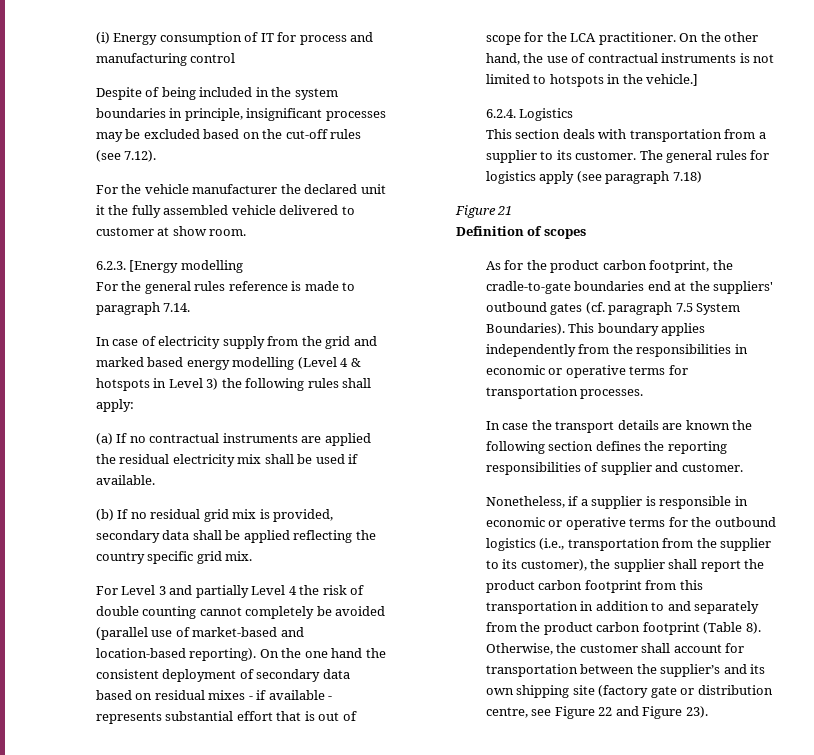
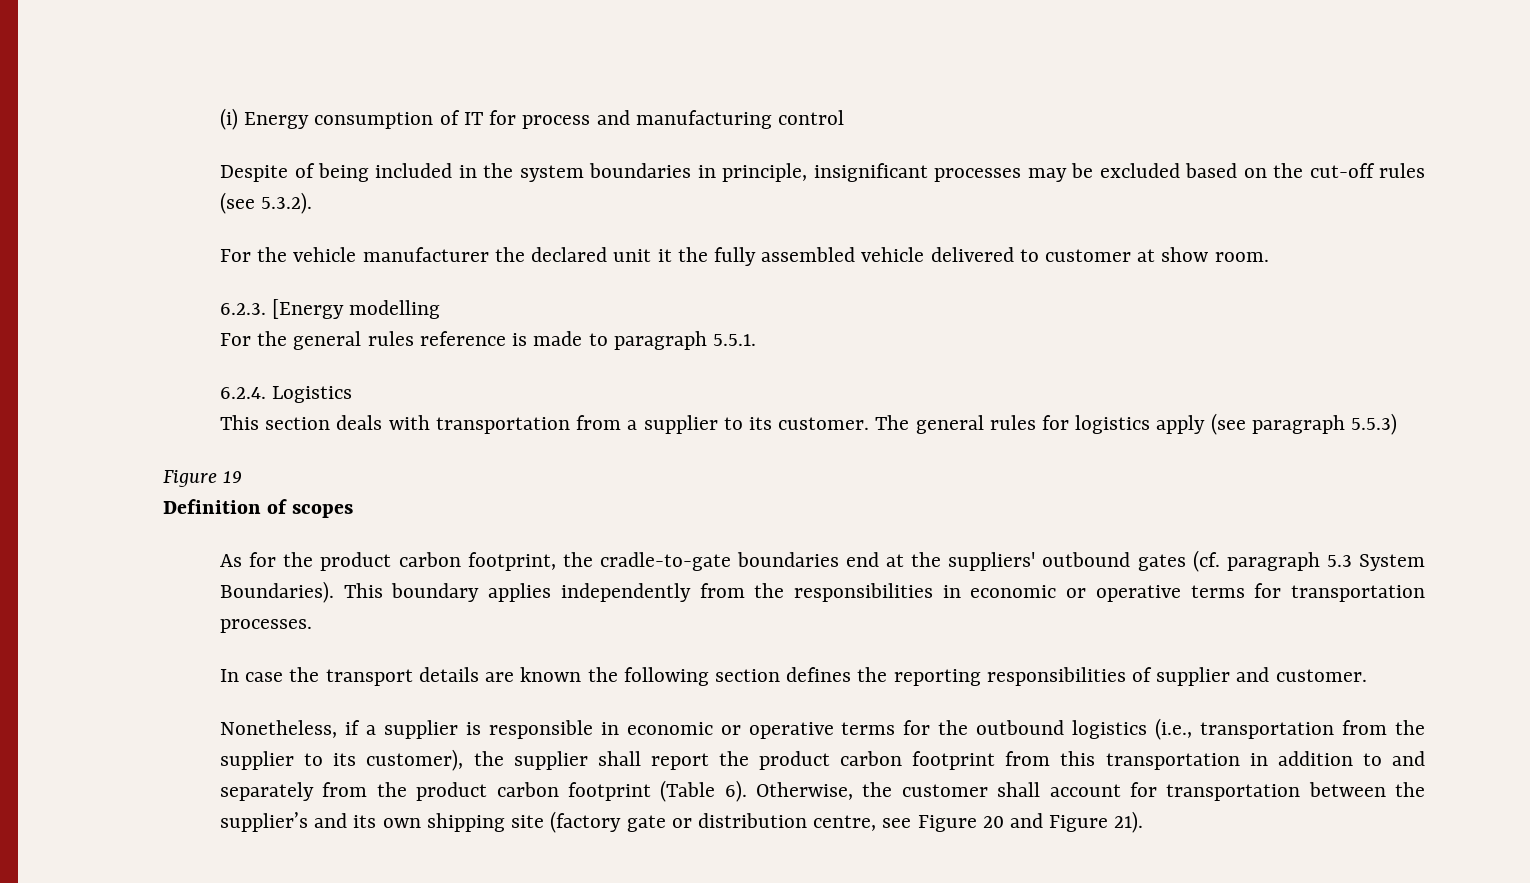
[124,150,157,162] 7.12). -> [261,192,313,214] 5.3.2).
[163,303,191,312] [95,336,377,349] [95,357,361,370] [95,378,372,391] [95,399,134,412] [95,433,371,446] [95,454,359,467] [95,475,155,485] [95,509,334,522] [95,530,376,543] [95,551,253,564] [95,585,365,598] [95,606,386,619] [95,627,304,640] [95,648,386,661] [95,669,350,682] [95,690,333,700] [95,711,357,724] [485,32,759,45] [485,53,775,65] [485,74,699,87] 7.14. // In case of electricity supply from the grid and marked based energy modelling (Level 4 & hotspots in Level 3) the following rules shall apply: // (a) If no contractual instruments are applied the residual electricity mix shall be used if available. // (b) If no residual grid mix is provided, secondary data shall be applied reflecting the country specific grid mix. // For Level 3 and partially Level 4 the risk of double counting cannot completely be avoided (parallel use of market-based and location-based reporting). On the one hand the consistent deployment of secondary data based on residual mixes - if available - represents substantial effort that is out of scope for the LCA practitioner. On the other hand, the use of contractual instruments is not limited to hotspots in the vehicle.] -> [712,334,756,346] 5.5.1.
[672,171,702,183] [454,205,513,218] 7.18) // Figure 21 -> [1351,413,1398,435] [162,470,242,487] 5.5.3) // Figure 19
[675,303,693,312] 7.5 -> [1326,555,1352,567] 5.3
[745,622,761,634] 8). -> [724,780,747,802] 6).
[598,707,613,716] 22 -> [982,816,1004,828] 20
[685,706,708,718] 23). -> [1114,811,1144,833] 21).

